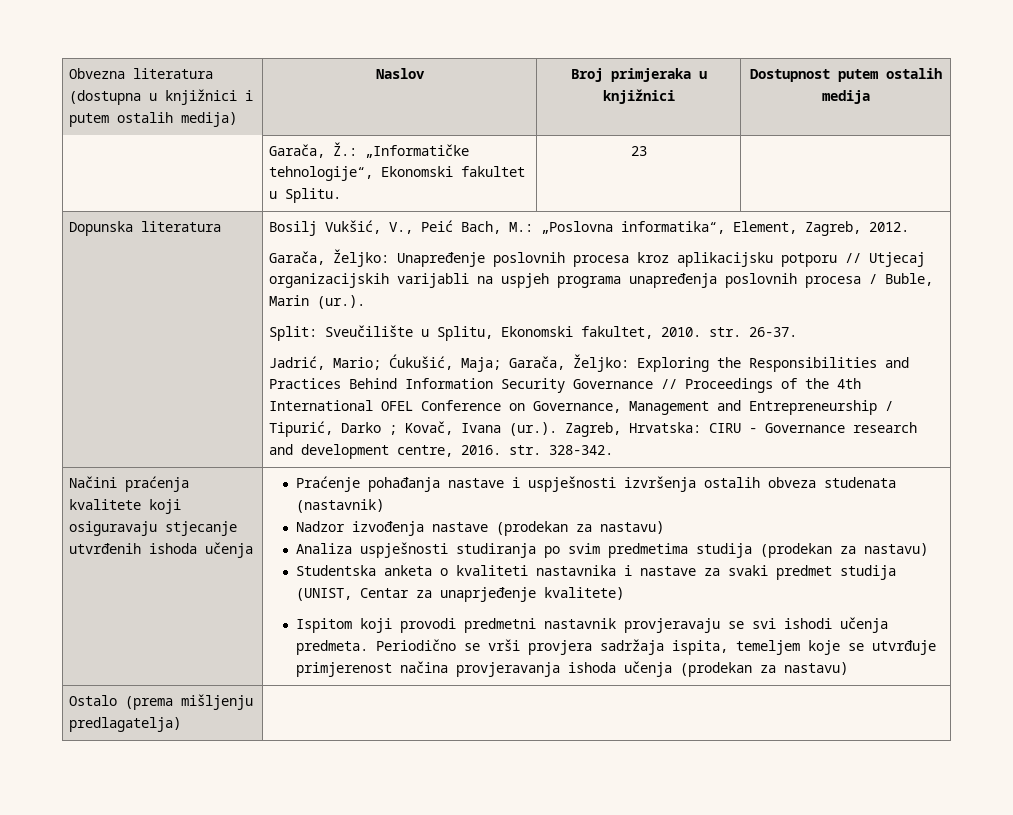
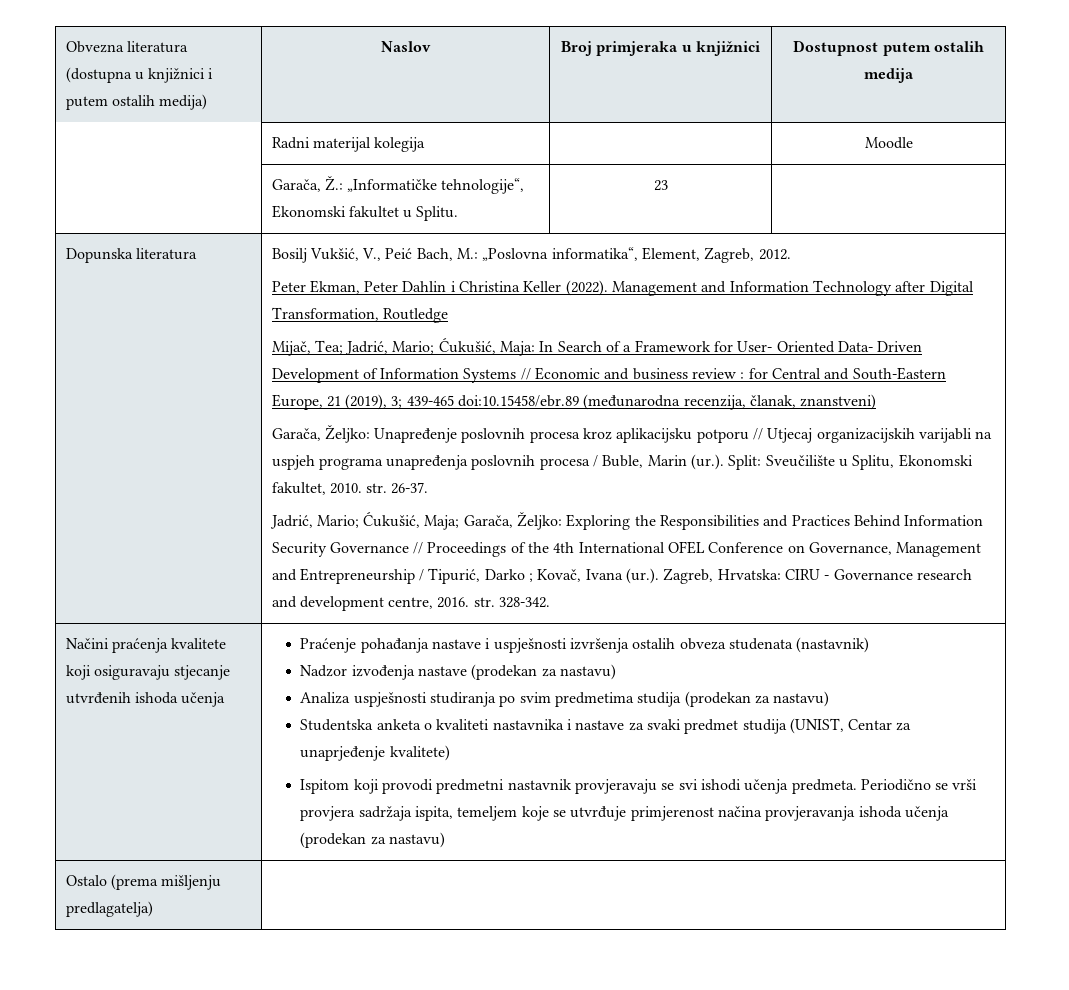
(870, 97) none -> [271,137,426,152] [864,137,913,149] // | Radni materijal kolegija | | Moodle
(910, 227) none -> [271,280,974,296] [271,307,448,323] [271,338,923,356] [271,367,946,383] [271,394,877,410] // Peter Ekman, Peter Dahlin i Christina Keller (2022). Management and Information Technology after Digital Transformation, Routledge // Mijač, Tea; Jadrić, Mario; Ćukušić, Maja: In Search of a Framework for User- Oriented Data- Driven Development of Information Systems // Economic and business review : for Central and South-Eastern Europe, 21 (2019), 3; 439-465 doi:10.15458/ebr.89 (međunarodna recenzija, članak, znanstveni)
(366, 302) // -> (725, 462) none

